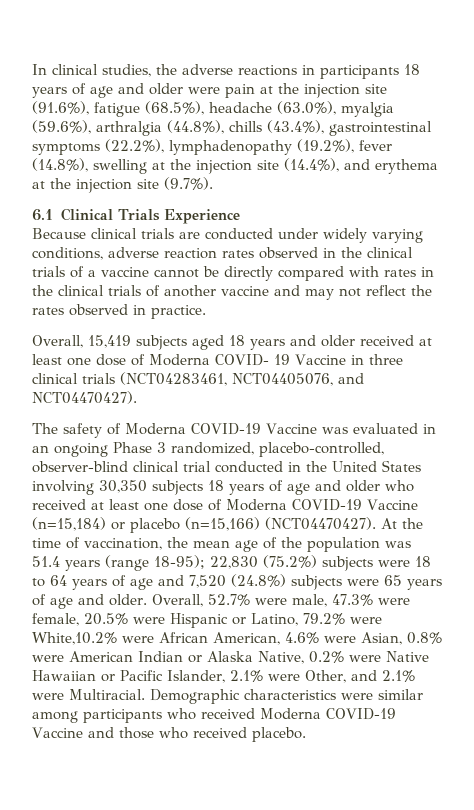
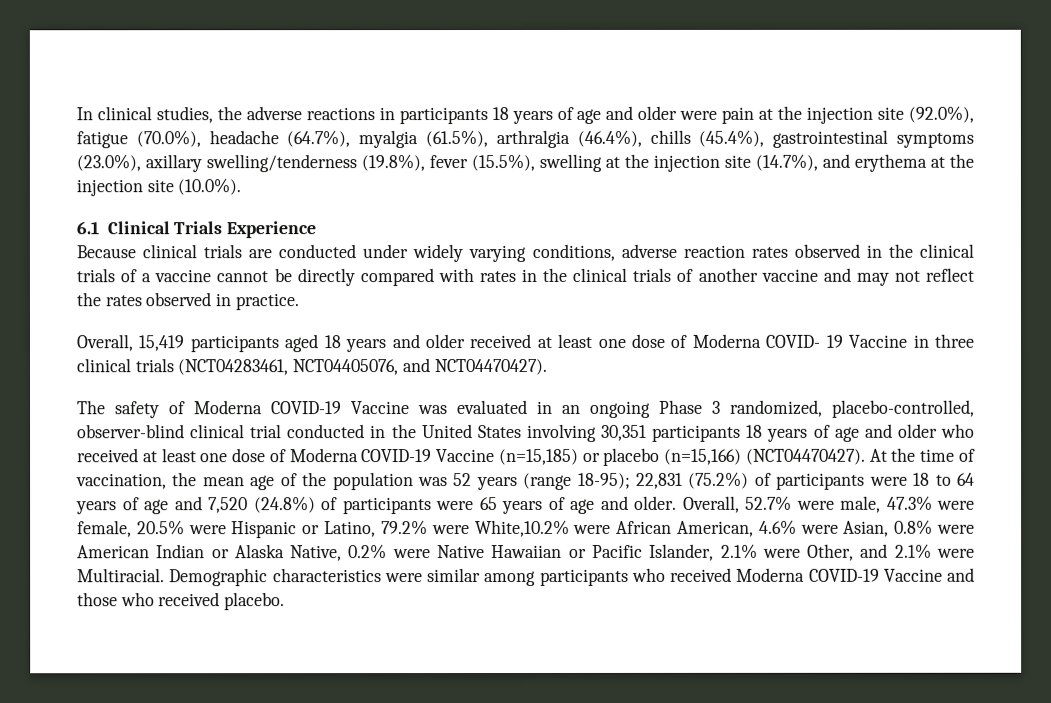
[32,101,394,117] [32,120,432,136] [32,139,392,155] [32,158,88,172] (91.6%), fatigue (68.5%), headache (63.0%), myalgia (59.6%), arthralgia (44.8%), chills (43.4%), gastrointestinal symptoms (22.2%), lymphadenopathy (19.2%), fever (14.8%), -> [908,105,975,123] [76,129,975,149] [76,153,535,173] (92.0%), fatigue (70.0%), headache (64.7%), myalgia (61.5%), arthralgia (46.4%), chills (45.4%), gastrointestinal symptoms (23.0%), axillary swelling/tenderness (19.8%), fever (15.5%),
[284,158,339,172] (14.4%), -> [755,153,818,171] (14.7%),
[164,177,213,190] (9.7%). -> [177,178,242,196] (10.0%).
[136,335,187,350] subjects -> [189,335,280,353] participants
[99,480,203,495] 30,350 subjects -> [601,424,742,442] 30,351 participants
[32,517,106,531] (n=15,184) -> [498,448,579,466] (n=15,185)
[32,556,60,567] 51.4 -> [453,473,473,487] 52
[210,555,373,571] 22,830 (75.2%) subjects -> [636,471,866,490] 22,831 (75.2%) of participants
[291,575,342,590] subjects -> [321,497,432,515] of participants

